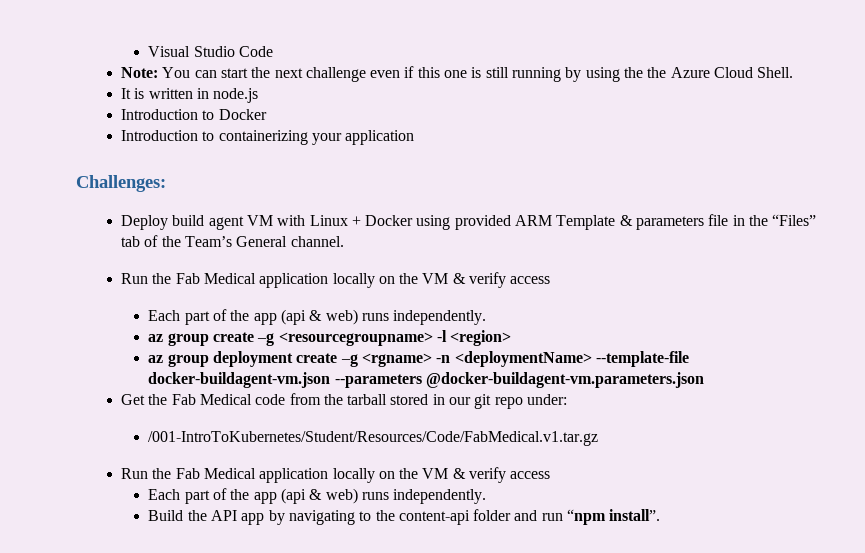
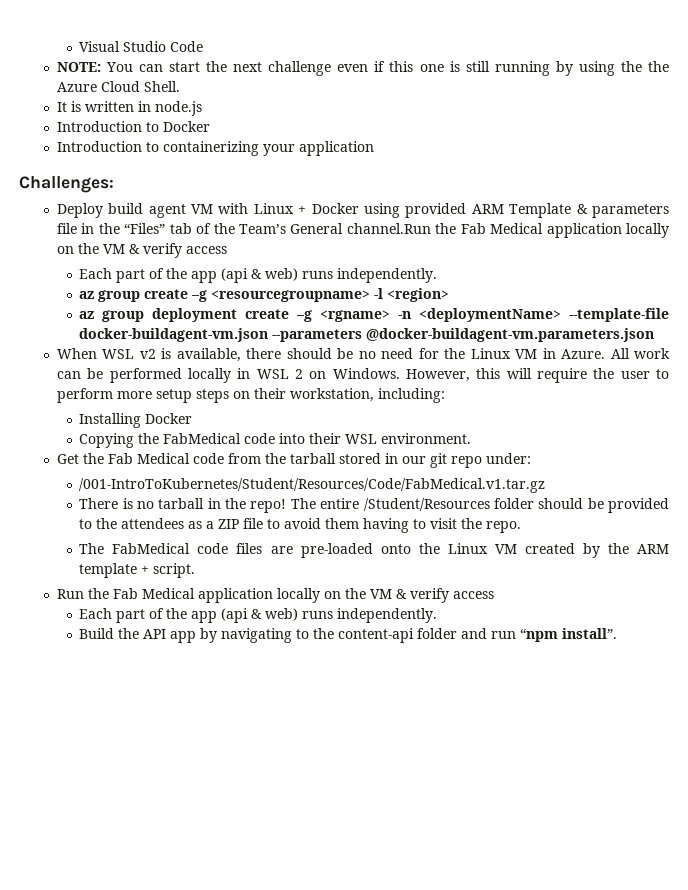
[120,67,158,78] Note: -> [56,62,101,72] NOTE:
[290,236,344,247] [120,273,148,284] channel. // Run -> [346,223,431,234] channel.Run
(704, 380) none -> [56,348,671,362] [56,368,670,383] [56,388,445,403] [79,413,193,428] [79,433,472,448] // When WSL v2 is available, there should be no need for the Linux VM in Azure. All work can be performed locally in WSL 2 on Windows. However, this will require the user to perform more setup steps on their workstation, including: // Installing Docker // Copying the FabMedical code into their WSL environment.
(599, 438) none -> [79,498,669,513] [79,518,522,533] [79,543,669,558] [79,563,196,578] // There is no tarball in the repo! The entire /Student/Resources folder should be provided to the attendees as a ZIP file to avoid them having to visit the repo. // The FabMedical code files are pre-loaded onto the Linux VM created by the ARM template + script.

